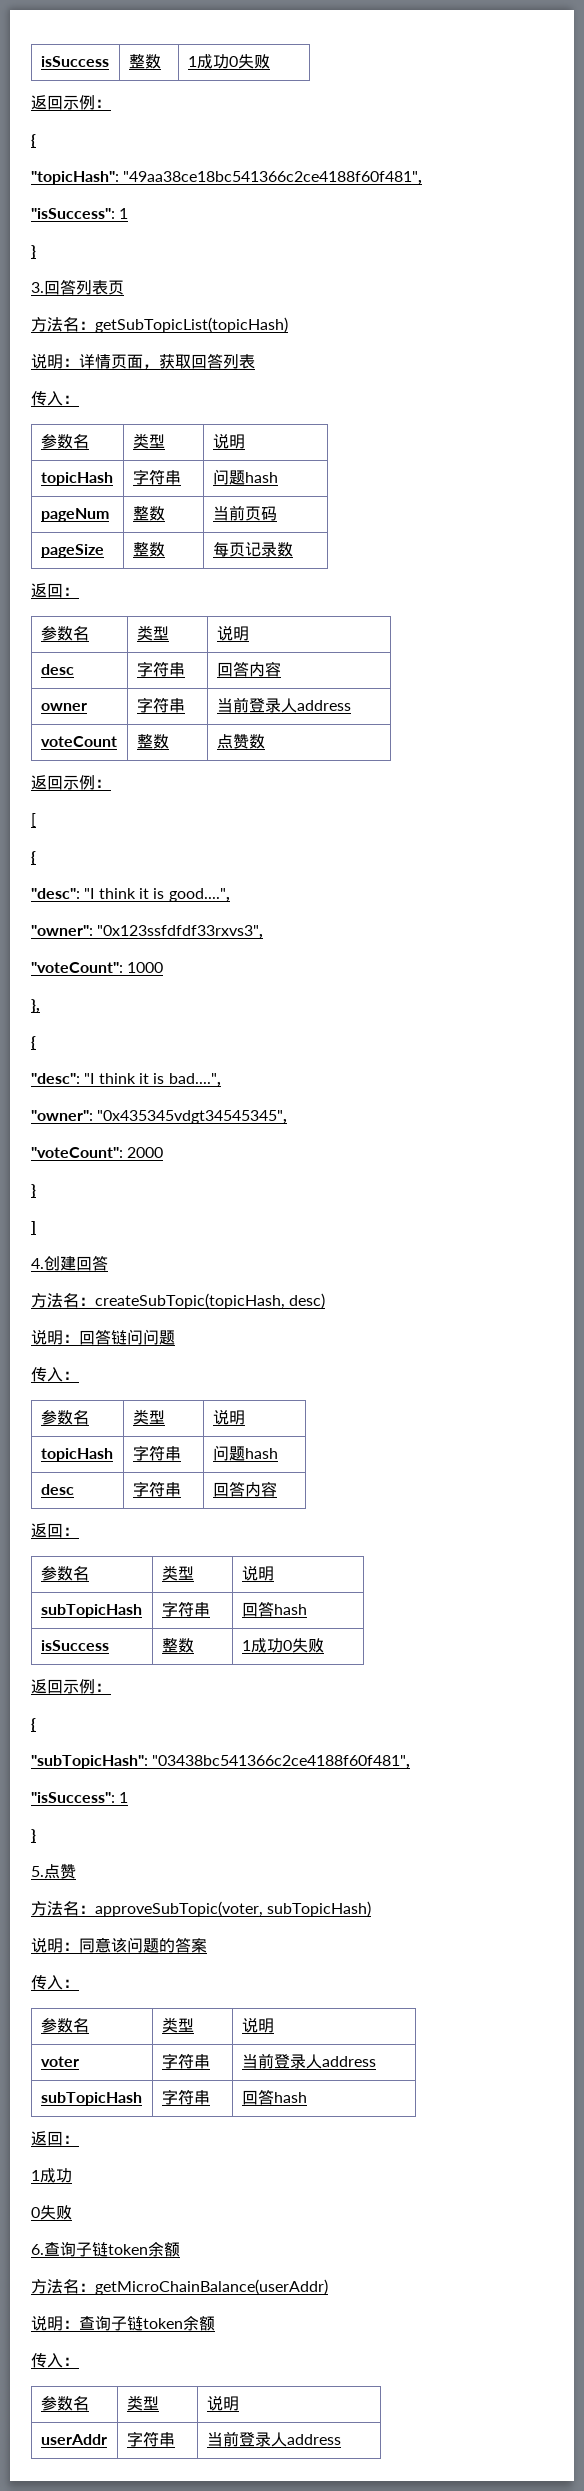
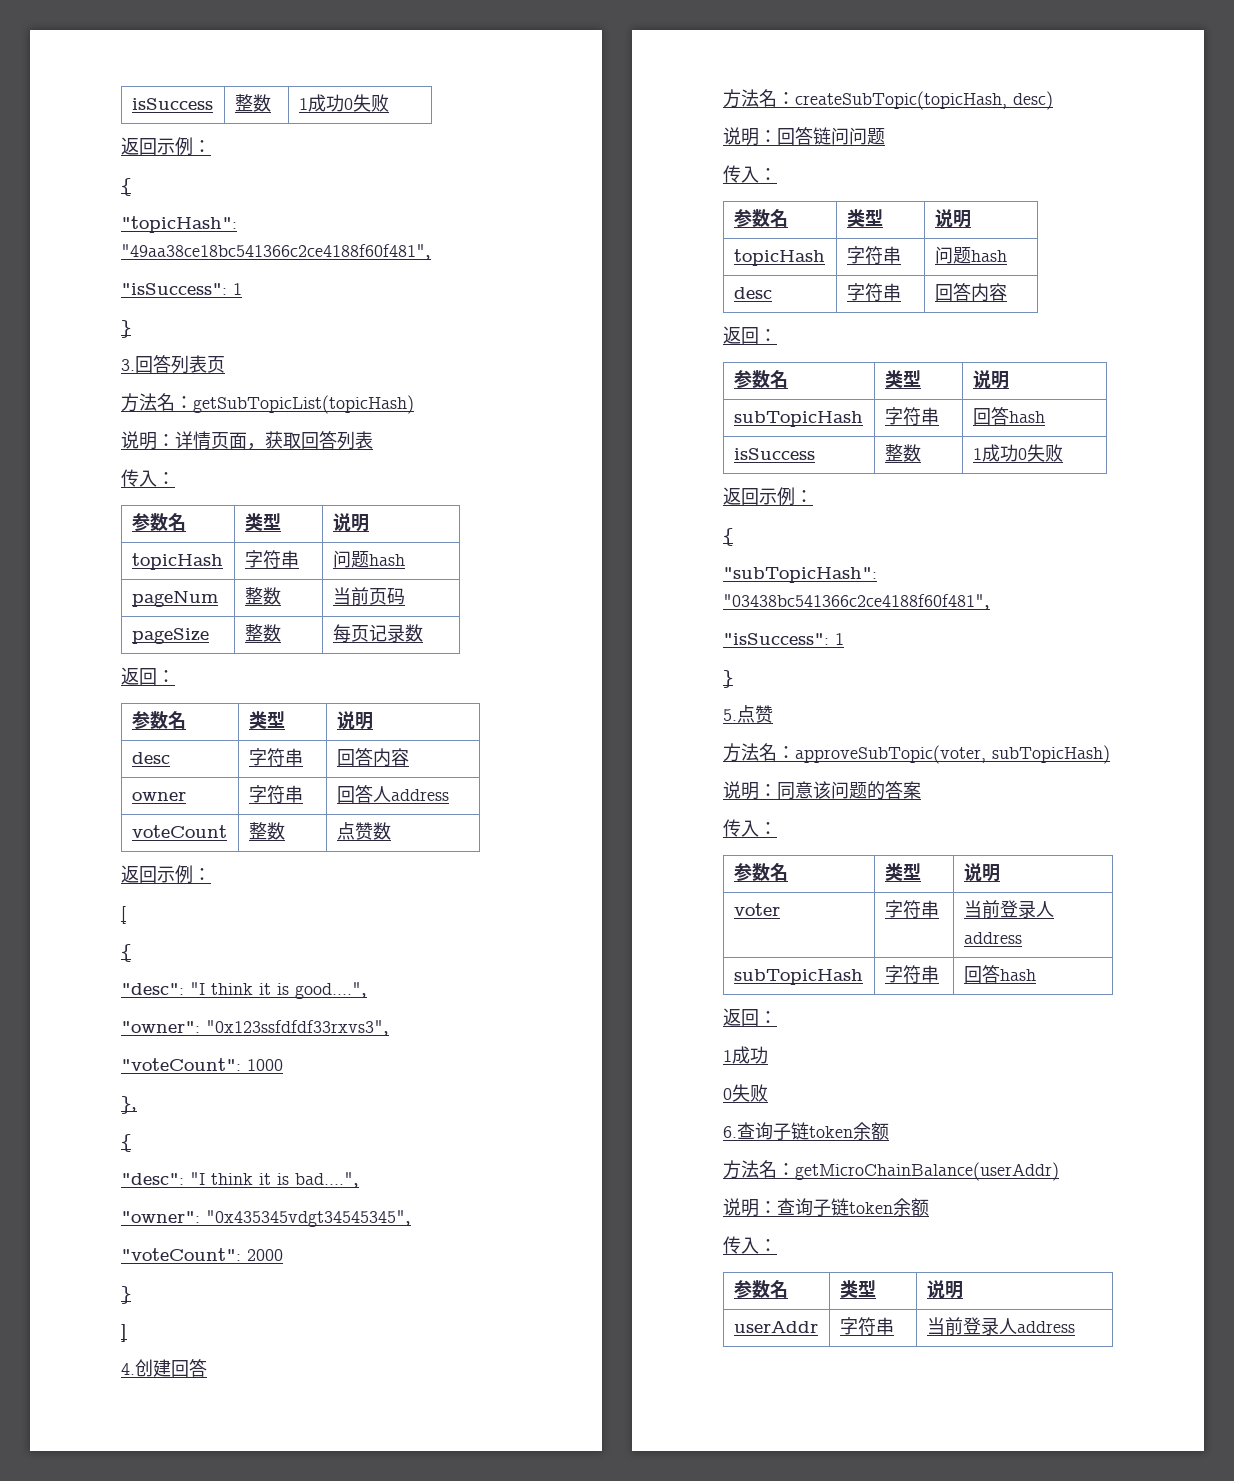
[216,697,281,713] 当前登录 -> [336,785,373,803] 回答

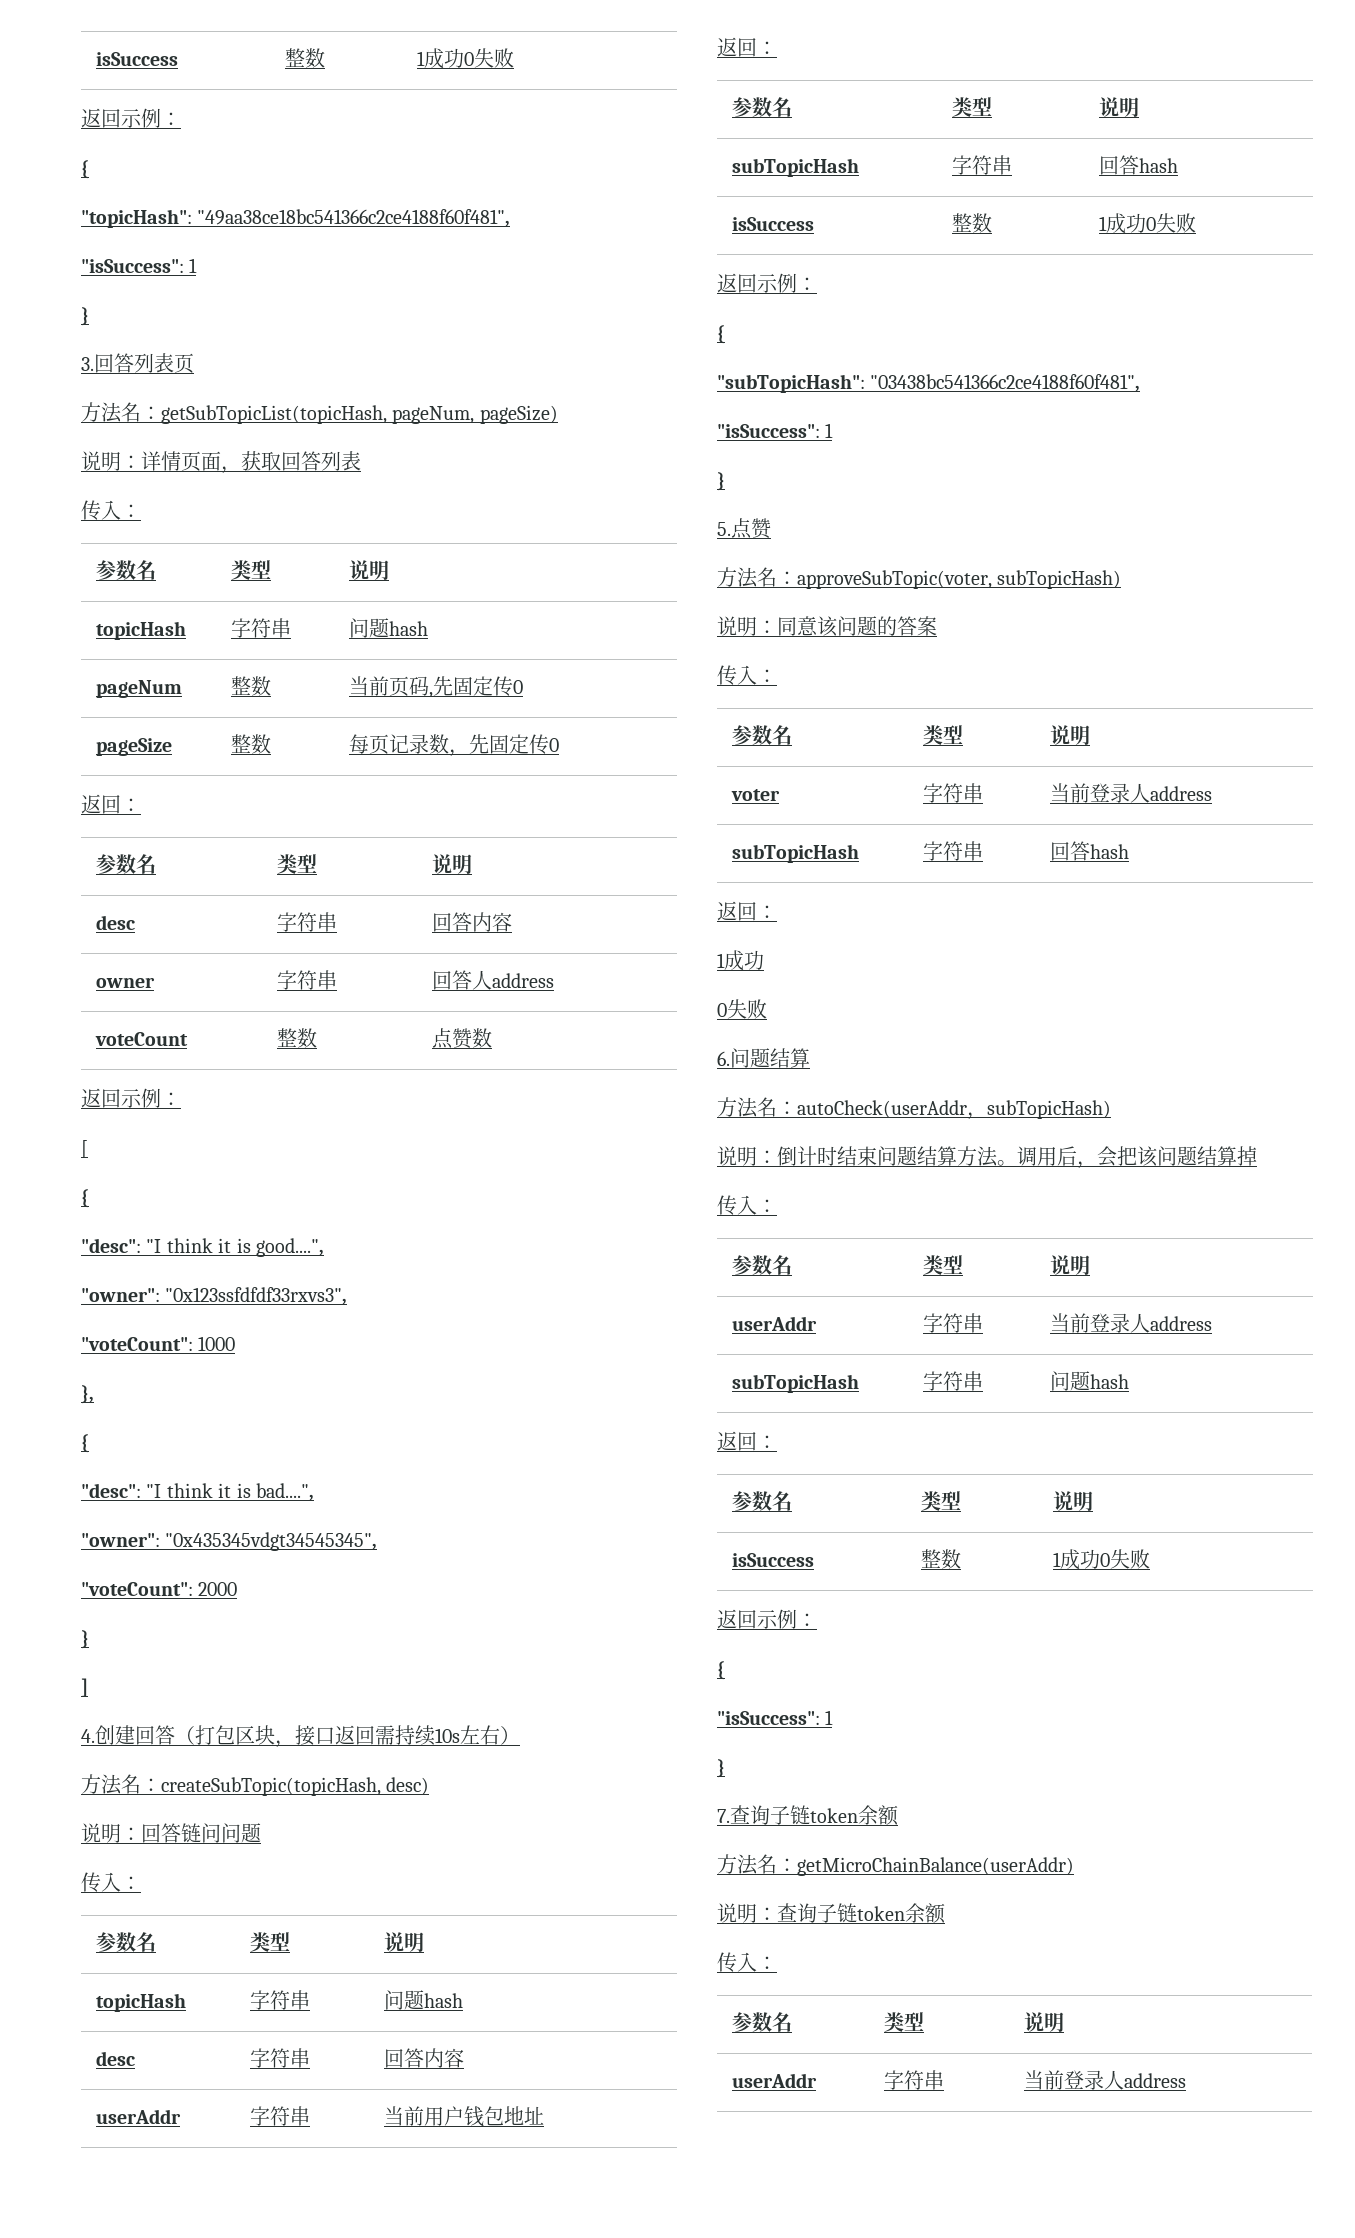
[193,395,414,414] getSubTopicList(topicHash) -> [161,405,558,424] getSubTopicList(topicHash, pageNum, pageSize)
(405, 596) none -> [429,676,524,698] ,先固定传0
(423, 633) none -> [449,734,560,757] ，先固定传0
(207, 1368) none -> [175,1725,520,1748] （打包区块，接口返回需持续10s左右）
(1007, 292) none -> [96,2109,182,2124] [250,2106,311,2126] [384,2106,545,2127] // userAddr | 字符串 | 当前用户钱包地址
(737, 1132) none -> [730,1048,810,1068] [717,1097,1111,1120] [717,1146,1257,1169] [717,1195,777,1215] [732,1255,793,1275] [923,1255,964,1275] [1050,1255,1091,1275] [732,1316,818,1331] [923,1313,984,1333] [1050,1313,1213,1333] [732,1374,860,1393] [923,1371,984,1391] [1050,1371,1130,1391] [717,1431,777,1451] [732,1491,793,1511] [921,1491,962,1511] [1053,1491,1094,1511] [732,1553,815,1567] [921,1549,962,1569] [1053,1549,1151,1570] [717,1609,817,1629] [717,1661,725,1680] [717,1710,834,1725] [717,1759,725,1778] [717,1809,730,1823] 问题结算 // 方法名：autoCheck(userAddr，subTopicHash) // 说明：倒计时结束问题结算方法。调用后，会把该问题结算掉 // 传入： // 参数名 | 类型 | 说明 // userAddr | 字符串 | 当前登录人address // subTopicHash | 字符串 | 问题hash // 返回： // 参数名 | 类型 | 说明 // isSuccess | 整数 | 1成功0失败 // 返回示例： // { // "isSuccess": 1 // } // 7.

